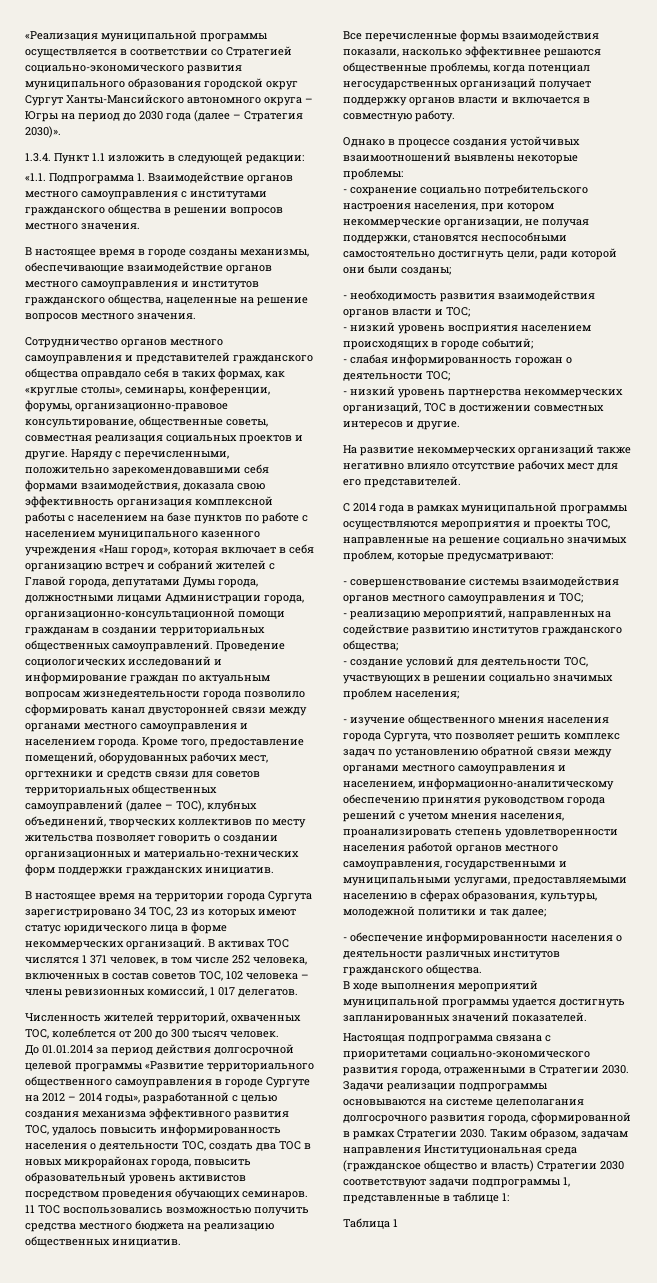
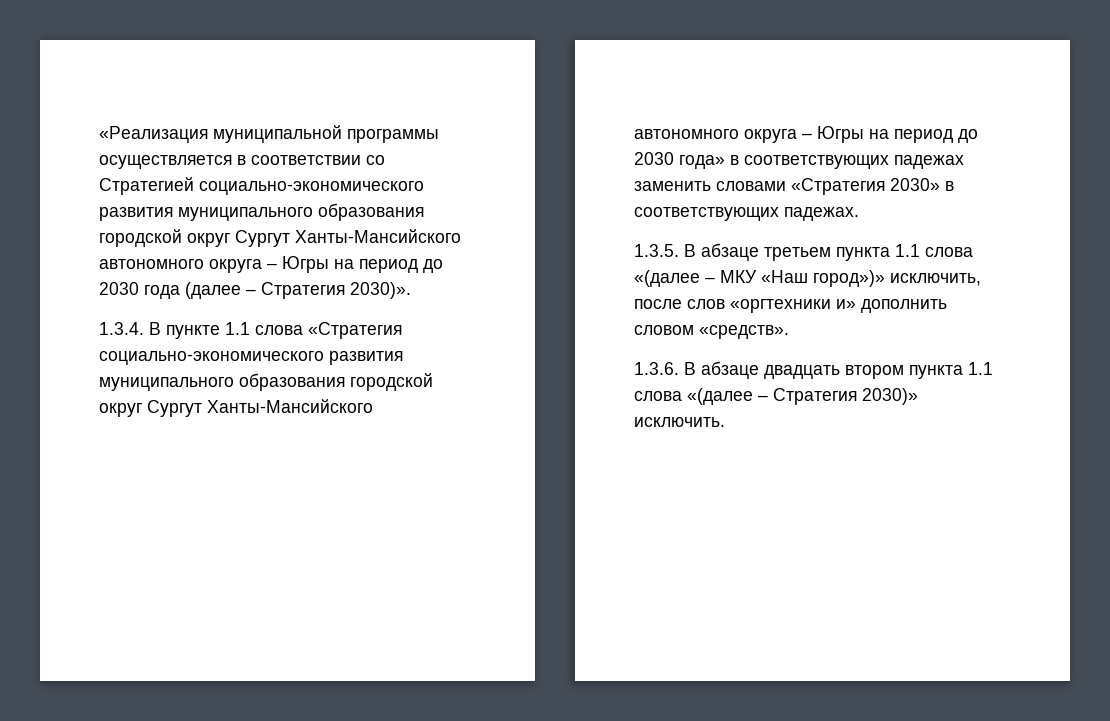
[54,152,304,164] [25,172,293,184] [25,191,267,200] [25,204,283,216] [25,223,140,230] [25,247,309,258] [25,262,272,274] [25,281,259,290] [25,294,308,306] [25,313,196,322] [25,337,223,348] [25,352,313,364] [25,368,285,380] [25,384,270,396] [25,400,228,412] [25,416,268,428] [25,435,303,444] [25,449,229,460] [25,464,269,476] [25,480,265,492] [25,496,273,508] [25,512,308,524] [25,531,260,540] [25,544,314,556] [25,560,275,572] [25,576,258,588] [25,593,304,604] [25,608,285,620] [25,627,265,636] [25,640,285,652] [25,656,222,667] [25,672,270,684] [25,691,305,700] [25,704,307,716] [25,723,248,732] [25,737,304,748] [25,752,268,764] [25,771,260,780] [25,784,217,796] [25,800,257,812] [25,816,306,828] [25,835,278,844] [25,851,299,860] [25,864,274,876] [25,891,312,902] [25,907,296,918] [25,922,227,934] [25,938,289,950] [25,955,307,965] [25,971,309,981] [25,986,298,998] [25,1012,301,1024] [25,1028,279,1039] [25,1044,294,1056] [25,1060,314,1072] [25,1076,310,1088] [25,1092,277,1104] [25,1108,289,1120] [25,1124,281,1136] [25,1141,311,1151] [25,1156,251,1168] [25,1172,246,1184] [25,1188,308,1200] [25,1205,309,1216] [25,1220,274,1232] [25,1236,181,1247] [343,30,599,42] [343,46,601,58] [343,62,590,74] [343,78,591,90] [343,97,590,106] [343,110,455,122] [343,136,580,148] [343,152,578,164] [343,168,403,180] [343,184,588,196] [343,203,554,212] [343,219,589,228] [343,232,567,244] [343,248,617,260] [343,264,451,275] [343,290,595,302] [343,307,470,318] [343,322,591,334] [343,338,533,350] [343,354,572,366] [343,371,450,381] [343,386,623,398] [343,402,604,414] [343,421,460,430] [343,444,631,456] [343,460,618,472] [343,476,461,488] [343,502,627,514] [343,519,610,530] [343,537,627,546] [343,550,553,562] [343,576,619,588] [343,593,583,604] [343,608,611,620] [343,624,622,636] [343,640,398,651] [343,656,588,668] [343,675,613,684] [343,688,459,700] [343,714,609,726] [343,731,620,742] [343,746,612,758] [343,765,566,774] [343,778,614,790] [343,794,605,806] [343,810,564,822] [343,829,618,838] [343,842,558,854] [343,861,567,870] [343,877,627,886] [343,890,597,902] [343,906,546,917] [343,932,622,944] [343,951,560,960] [343,964,482,976] [343,980,538,992] [343,996,625,1008] [343,1012,587,1024] [343,1033,551,1044] [343,1051,590,1060] [343,1065,629,1076] [343,1081,547,1092] [343,1099,584,1107] [343,1112,631,1124] [343,1128,628,1140] [343,1145,577,1156] [343,1160,624,1172] [343,1177,570,1188] [343,1192,509,1204] [343,1218,398,1229] Пункт 1.1 изложить в следующей редакции: // «1.1. Подпрограмма 1. Взаимодействие органов местного самоуправления с институтами гражданского общества в решении вопросов местного значения. // В настоящее время в городе созданы механизмы, обеспечивающие взаимодействие органов местного самоуправления и институтов гражданского общества, нацеленные на решение вопросов местного значения. // Сотрудничество органов местного самоуправления и представителей гражданского общества оправдало себя в таких формах, как «круглые столы», семинары, конференции, форумы, организационно-правовое консультирование, общественные советы, совместная реализация социальных проектов и другие. Наряду с перечисленными, положительно зарекомендовавшими себя формами взаимодействия, доказала свою эффективность организация комплексной работы с населением на базе пунктов по работе с населением муниципального казенного учреждения «Наш город», которая включает в себя организацию встреч и собраний жителей с Главой города, депутатами Думы города, должностными лицами Администрации города, организационно-консультационной помощи гражданам в создании территориальных общественных самоуправлений. Проведение социологических исследований и информирование граждан по актуальным вопросам жизнедеятельности города позволило сформировать канал двусторонней связи между органами местного самоуправления и населением города. Кроме того, предоставление помещений, оборудованных рабочих мест, оргтехники и средств связи для советов территориальных общественных самоуправлений (далее – ТОС), клубных объединений, творческих коллективов по месту жительства позволяет говорить о создании организационных и материально-технических форм поддержки гражданских инициатив. // В настоящее время на территории города Сургута зарегистрировано 34 ТОС, 23 из которых имеют статус юридического лица в форме некоммерческих организаций. В активах ТОС числятся 1 371 человек, в том числе 252 человека, включенных в состав советов ТОС, 102 человека – члены ревизионных комиссий, 1 017 делегатов. // Численность жителей территорий, охваченных ТОС, колеблется от 200 до 300 тысяч человек. // До 01.01.2014 за период действия долгосрочной целевой программы «Развитие территориального общественного самоуправления в городе Сургуте на 2012 – 2014 годы», разработанной с целью создания механизма эффективного развития ТОС, удалось повысить информированность населения о деятельности ТОС, создать два ТОС в новых микрорайонах города, повысить образовательный уровень активистов посредством проведения обучающих семинаров. 11 ТОС воспользовались возможностью получить средства местного бюджета на реализацию общественных инициатив. // Все перечисленные формы взаимодействия показали, насколько эффективнее решаются общественные проблемы, когда потенциал негосударственных организаций получает поддержку органов власти и включается в совместную работу. // Однако в процессе создания устойчивых взаимоотношений выявлены некоторые проблемы: // - сохранение социально потребительского настроения населения, при котором некоммерческие организации, не получая поддержки, становятся неспособными самостоятельно достигнуть цели, ради которой они были созданы; // - необходимость развития взаимодействия органов власти и ТОС; // - низкий уровень восприятия населением происходящих в городе событий; // - слабая информированность горожан о деятельности ТОС; // - низкий уровень партнерства некоммерческих организаций, ТОС в достижении совместных интересов и другие. // На развитие некоммерческих организаций также негативно влияло отсутствие рабочих мест для его представителей. // С 2014 года в рамках муниципальной программы осуществляются мероприятия и проекты ТОС, направленные на решение социально значимых проблем, которые предусматривают: // - совершенствование системы взаимодействия органов местного самоуправления и ТОС; // - реализацию мероприятий, направленных на содействие развитию институтов гражданского общества; // - создание условий для деятельности ТОС, участвующих в решении социально значимых проблем населения; // - изучение общественного мнения населения города Сургута, что позволяет решить комплекс задач по установлению обратной связи между органами местного самоуправления и населением, информационно-аналитическому обеспечению принятия руководством города решений с учетом мнения населения, проанализировать степень удовлетворенности населения работой органов местного самоуправления, государственными и муниципальными услугами, предоставляемыми населению в сферах образования, культуры, молодежной политики и так далее; // - обеспечение информированности населения о деятельности различных институтов гражданского общества. // В ходе выполнения мероприятий муниципальной программы удается достигнуть запланированных значений показателей. // Настоящая подпрограмма связана с приоритетами социально-экономического развития города, отраженными в Стратегии 2030. Задачи реализации подпрограммы основываются на системе целеполагания долгосрочного развития города, сформированной в рамках Стратегии 2030. Таким образом, задачам направления Институциональная среда (гражданское общество и власть) Стратегии 2030 соответствуют задачи подпрограммы 1, представленные в таблице 1: // Таблица 1 -> [149,322,402,339] [99,351,403,365] [99,373,433,391] [99,399,373,417] [634,126,978,143] [634,152,964,169] [634,178,954,195] [634,207,859,221] [634,243,973,261] [634,270,981,287] [634,299,947,313] [634,325,789,339] [634,361,993,379] [634,388,918,405] [634,417,725,427] В пункте 1.1 слова «Стратегия социально-экономического развития муниципального образования городской округ Сургут Ханты-Мансийского автономного округа – Югры на период до 2030 года» в соответствующих падежах заменить словами «Стратегия 2030» в соответствующих падежах. // 1.3.5. В абзаце третьем пункта 1.1 слова «(далее – МКУ «Наш город»)» исключить, после слов «оргтехники и» дополнить словом «средств». // 1.3.6. В абзаце двадцать втором пункта 1.1 слова «(далее – Стратегия 2030)» исключить.

